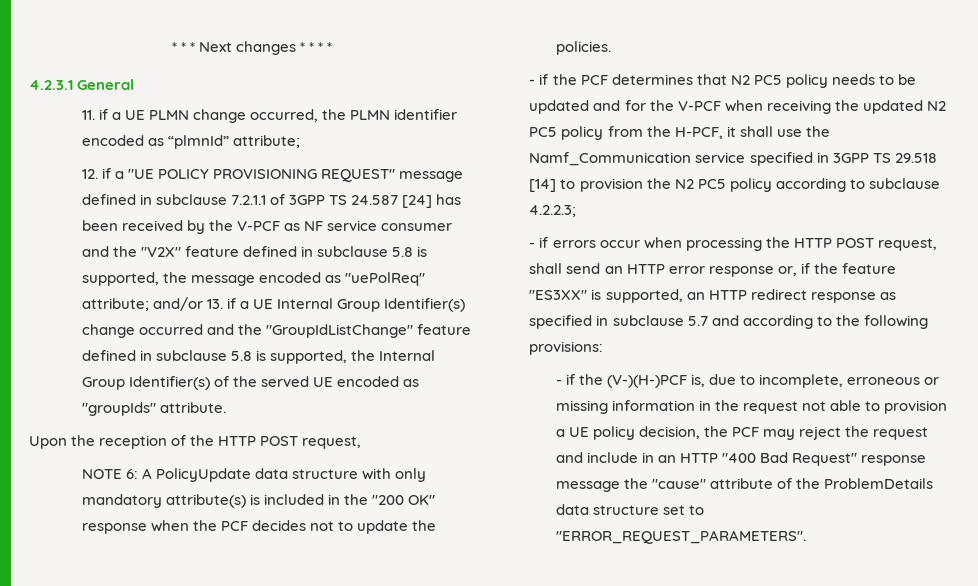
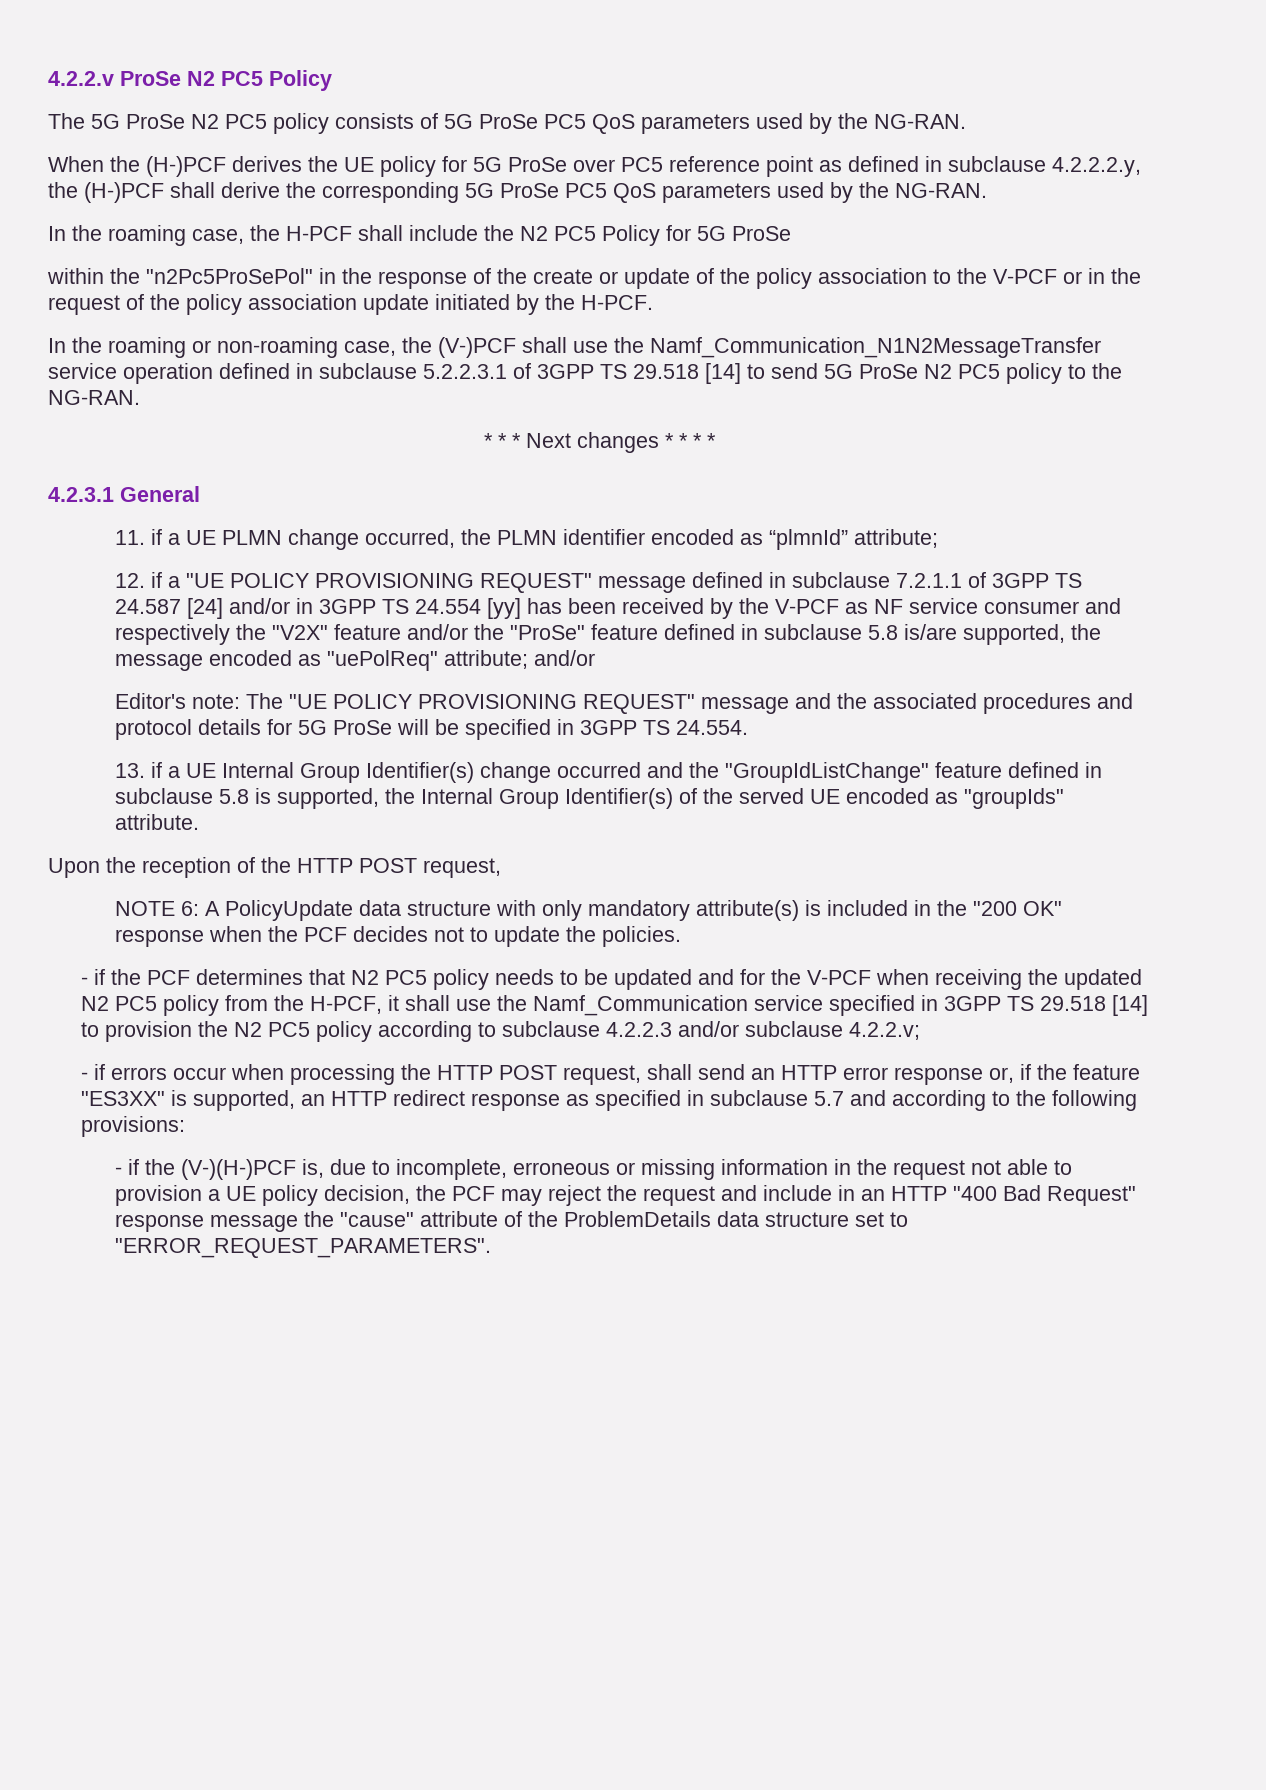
(171, 47) none -> [48,70,332,91] [48,113,966,134] [48,156,1141,177] [48,182,987,203] [48,225,791,246] [47,268,1141,289] [48,294,653,315] [48,337,1101,358] [48,363,1122,384] [48,390,140,405] 4.2.2.v ProSe N2 PC5 Policy // The 5G ProSe N2 PC5 policy consists of 5G ProSe PC5 QoS parameters used by the NG-RAN. // When the (H-)PCF derives the UE policy for 5G ProSe over PC5 reference point as defined in subclause 4.2.2.2.y, the (H-)PCF shall derive the corresponding 5G ProSe PC5 QoS parameters used by the NG-RAN. // In the roaming case, the H-PCF shall include the N2 PC5 Policy for 5G ProSe // within the "n2Pc5ProSePol" in the response of the create or update of the policy association to the V-PCF or in the request of the policy association update initiated by the H-PCF. // In the roaming or non-roaming case, the (V-)PCF shall use the Namf_Communication_N1N2MessageTransfer service operation defined in subclause 5.2.2.3.1 of 3GPP TS 29.518 [14] to send 5G ProSe N2 PC5 policy to the NG-RAN. //
(433, 201) none -> [228,598,521,619] and/or in 3GPP TS 24.554 [yy]
(109, 251) none -> [114,624,230,645] respectively
[242,246,428,257] defined in subclause 5.8 is -> [406,624,957,640] and/or the "ProSe" feature defined in subclause 5.8 is/are
(203, 304) none -> [114,693,1133,714] [114,719,748,740] // Editor's note: The "UE POLICY PROVISIONING REQUEST" message and the associated procedures and protocol details for 5G ProSe will be specified in 3GPP TS 24.554. //
[529,205,577,217] 4.2.2.3; -> [606,1021,921,1040] 4.2.2.3 and/or subclause 4.2.2.v;

